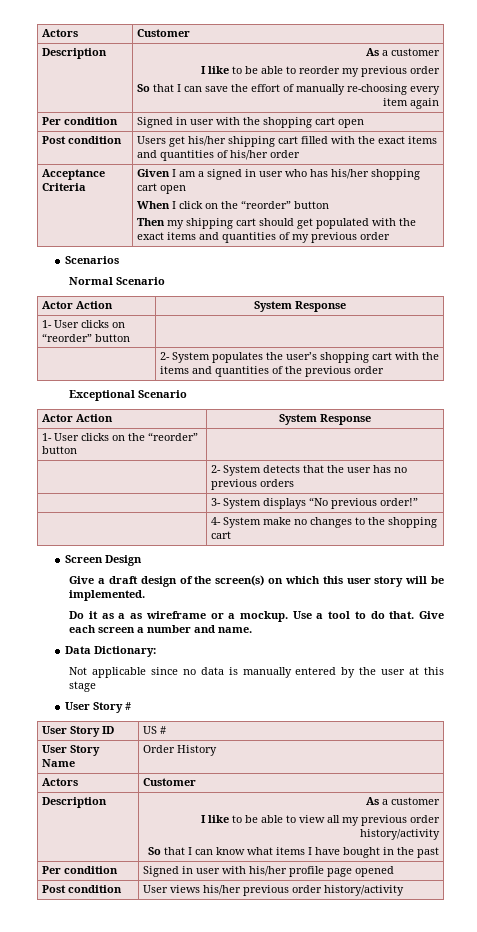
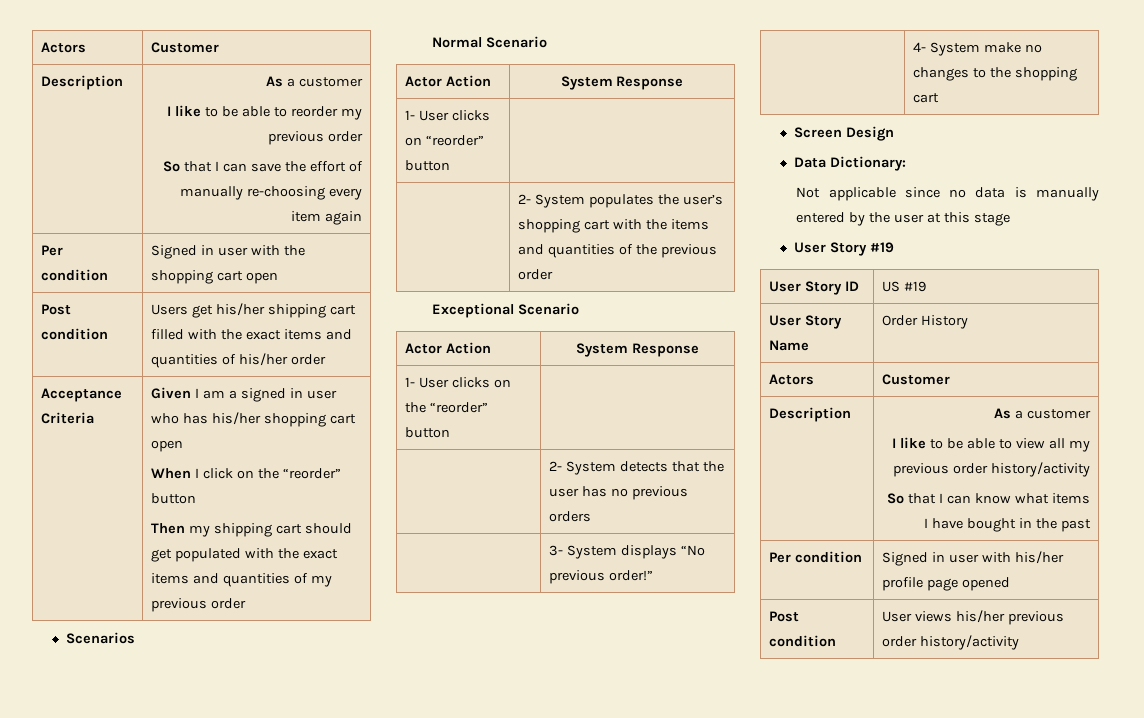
[69,575,444,587] [69,590,146,601] [69,611,445,622] [69,625,253,633] // Give a draft design of the screen(s) on which this user story will be implemented. // Do it as a as wireframe or a mockup. Use a tool to do that. Give each screen a number and name. -> (895, 133) none
[125,702,132,710] # -> [870,242,895,253] #19
[159,726,166,734] # -> [904,281,927,292] #19

